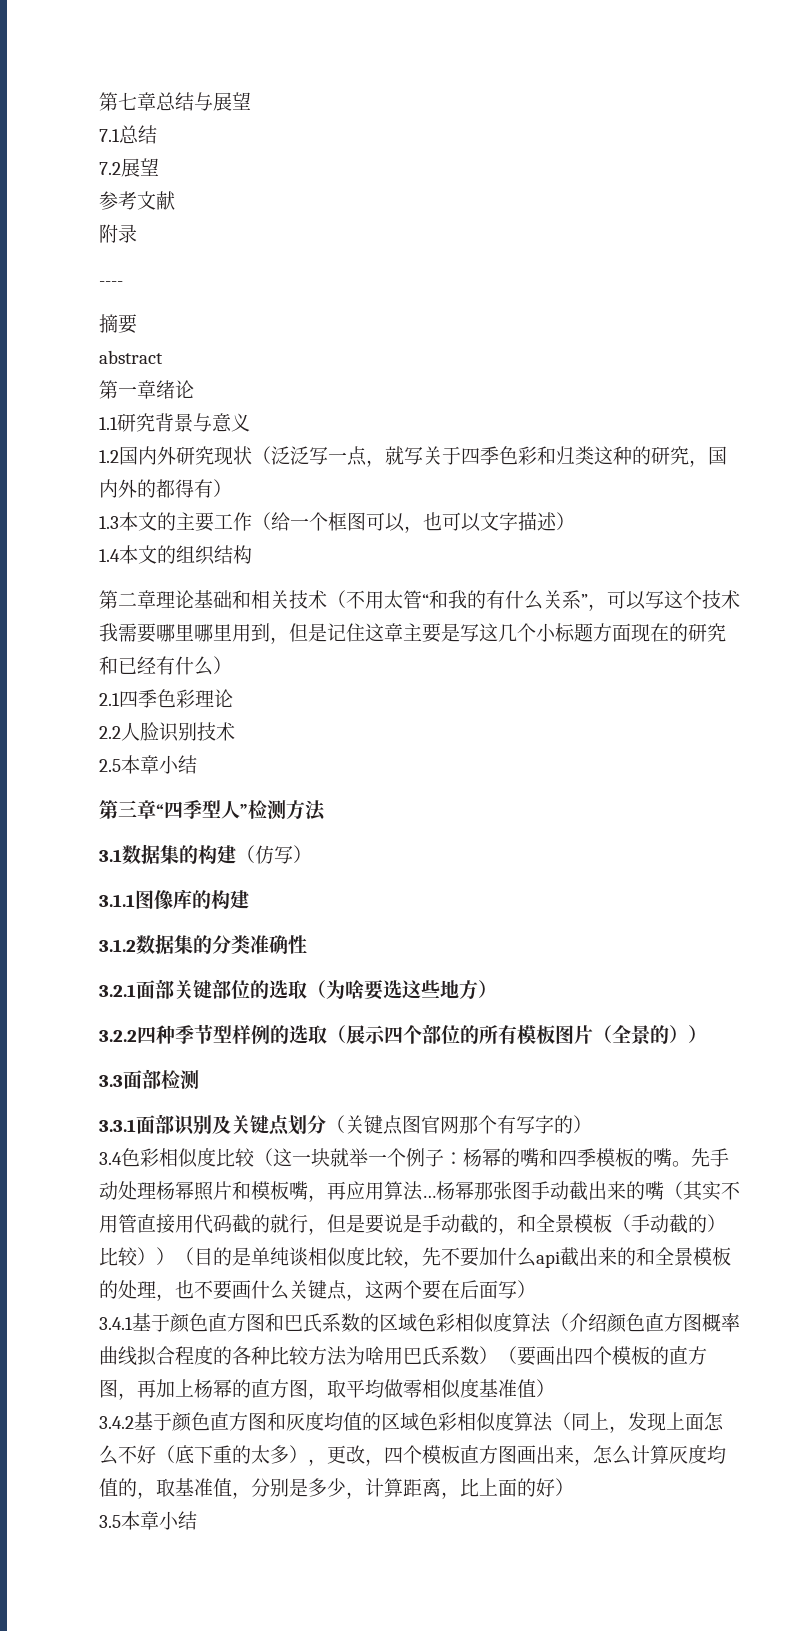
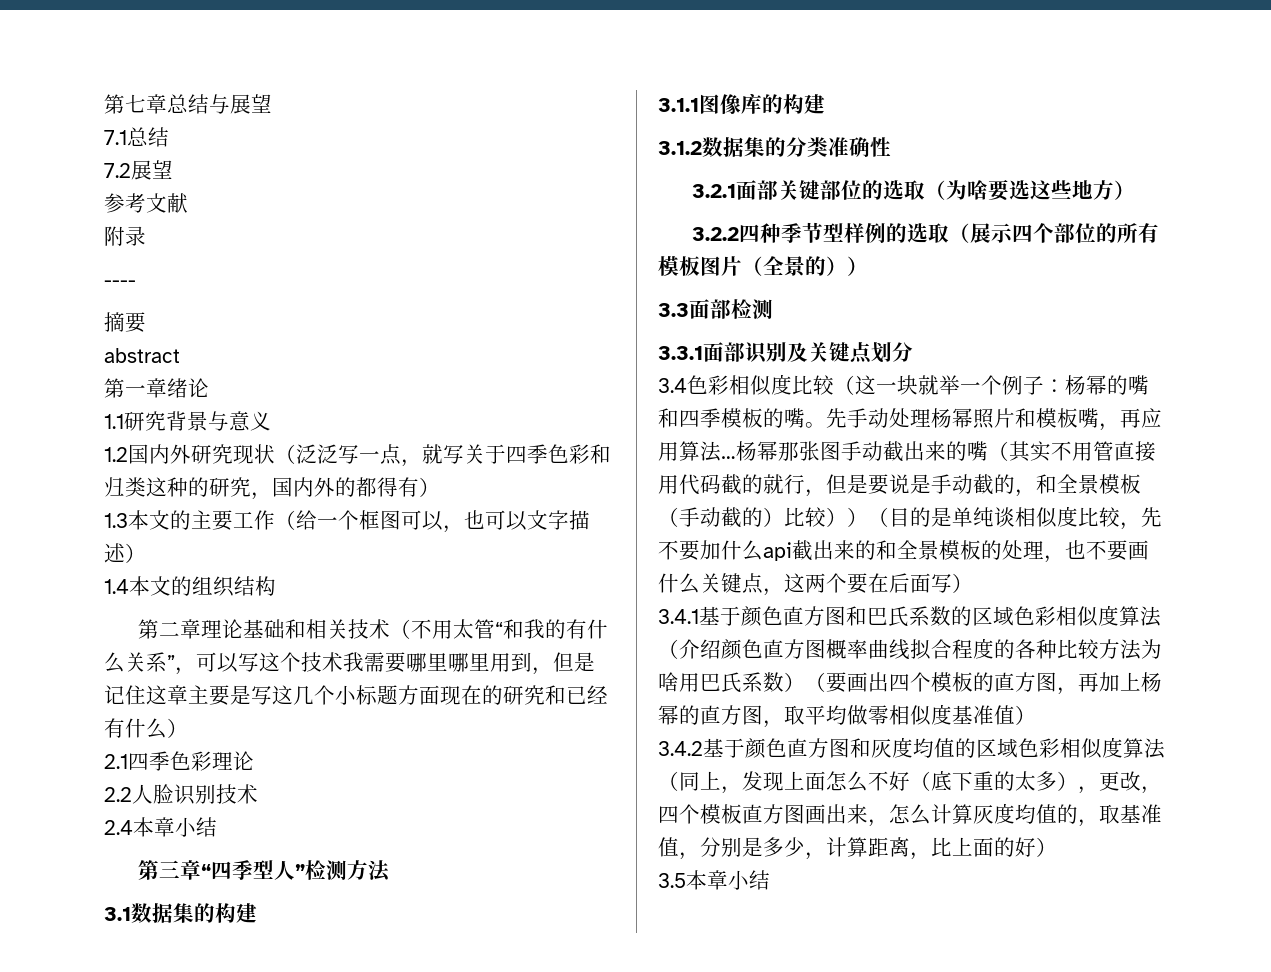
[99,759,121,772] 2.5 -> [104,820,133,835] 2.4
[236,845,312,864] （仿写） -> (257, 913) none
[326,1115,592,1135] （关键点图官网那个有写字的） -> (913, 352) none

